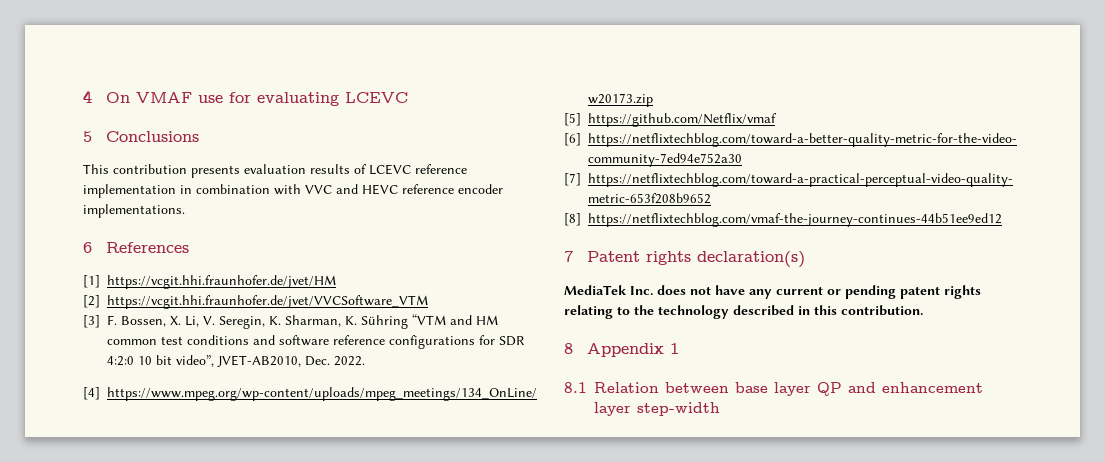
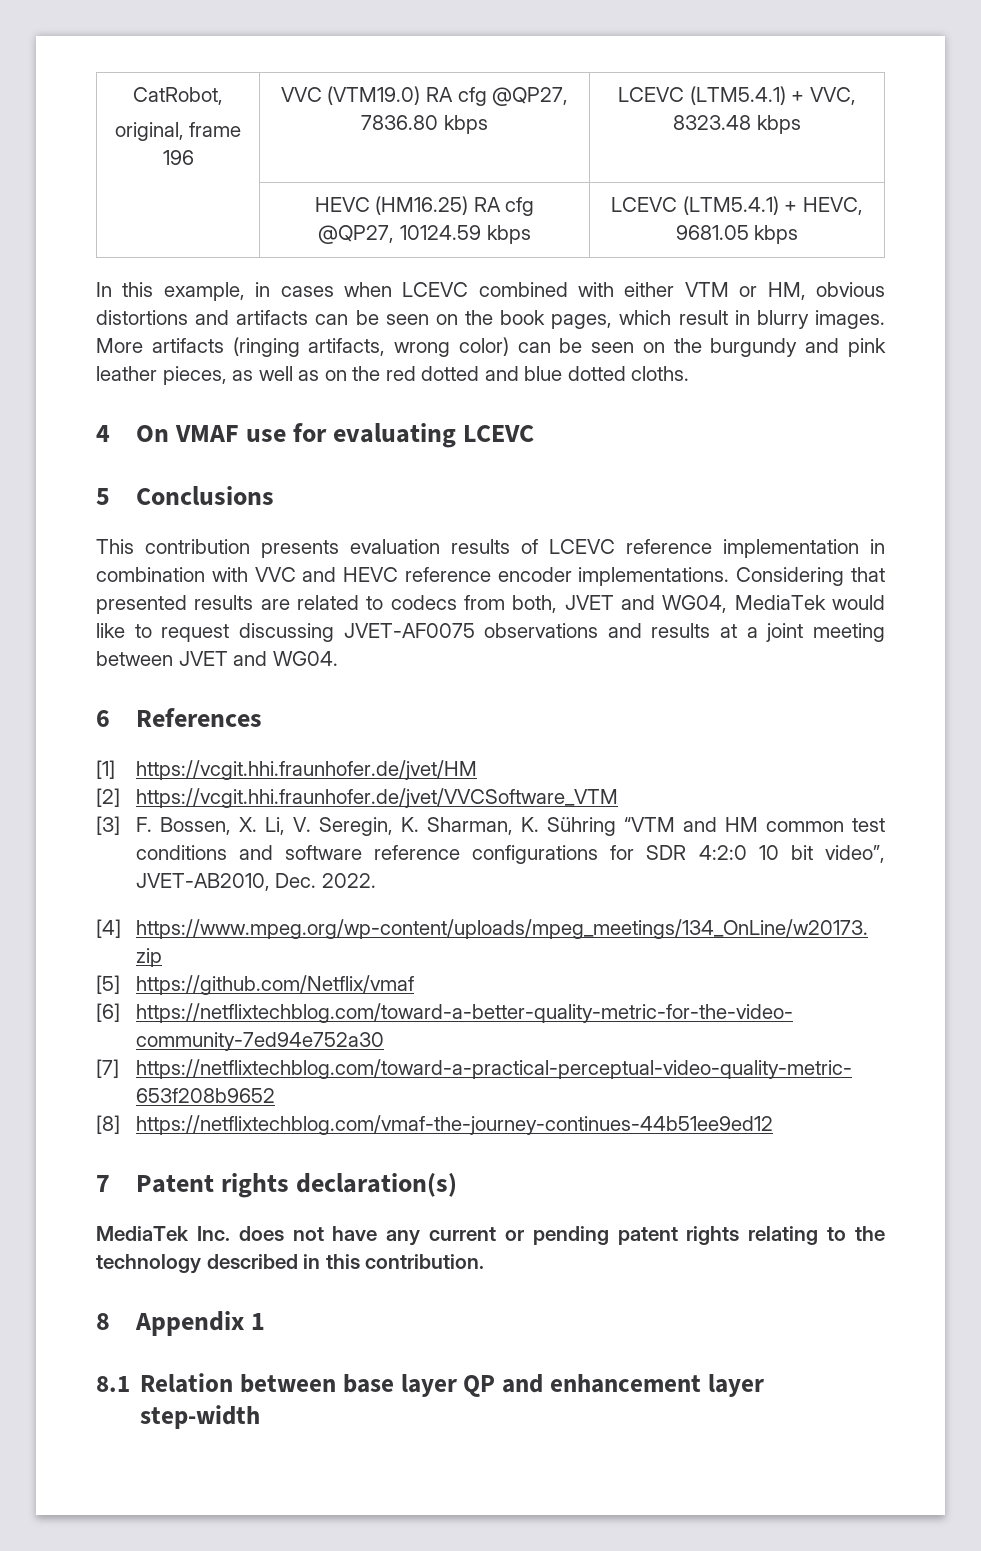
(83, 96) none -> [133,87,223,105] [114,122,242,141] [162,150,194,165] [280,86,569,106] [361,115,488,134] [618,86,856,105] [673,115,801,134] [314,196,535,216] [318,225,531,244] [611,196,863,215] [675,225,799,244] [96,282,885,301] [96,310,885,329] [96,337,887,357] [96,366,690,385] CatRobot, // original, frame 196 | VVC (VTM19.0) RA cfg @QP27, 7836.80 kbps | LCEVC (LTM5.4.1) + VVC, 8323.48 kbps // | HEVC (HM16.25) RA cfg @QP27, 10124.59 kbps | LCEVC (LTM5.4.1) + HEVC, 9681.05 kbps // In this example, in cases when LCEVC combined with either VTM or HM, obvious distortions and artifacts can be seen on the book pages, which result in blurry images. More artifacts (ringing artifacts, wrong color) can be seen on the burgundy and pink leather pieces, as well as on the red dotted and blue dotted cloths. //
(185, 211) none -> [736,567,885,586] [96,595,885,614] [96,623,885,642] [96,651,338,666] Considering that presented results are related to codecs from both, JVET and WG04, MediaTek would like to request discussing JVET-AF0075 observations and results at a joint meeting between JVET and WG04.

